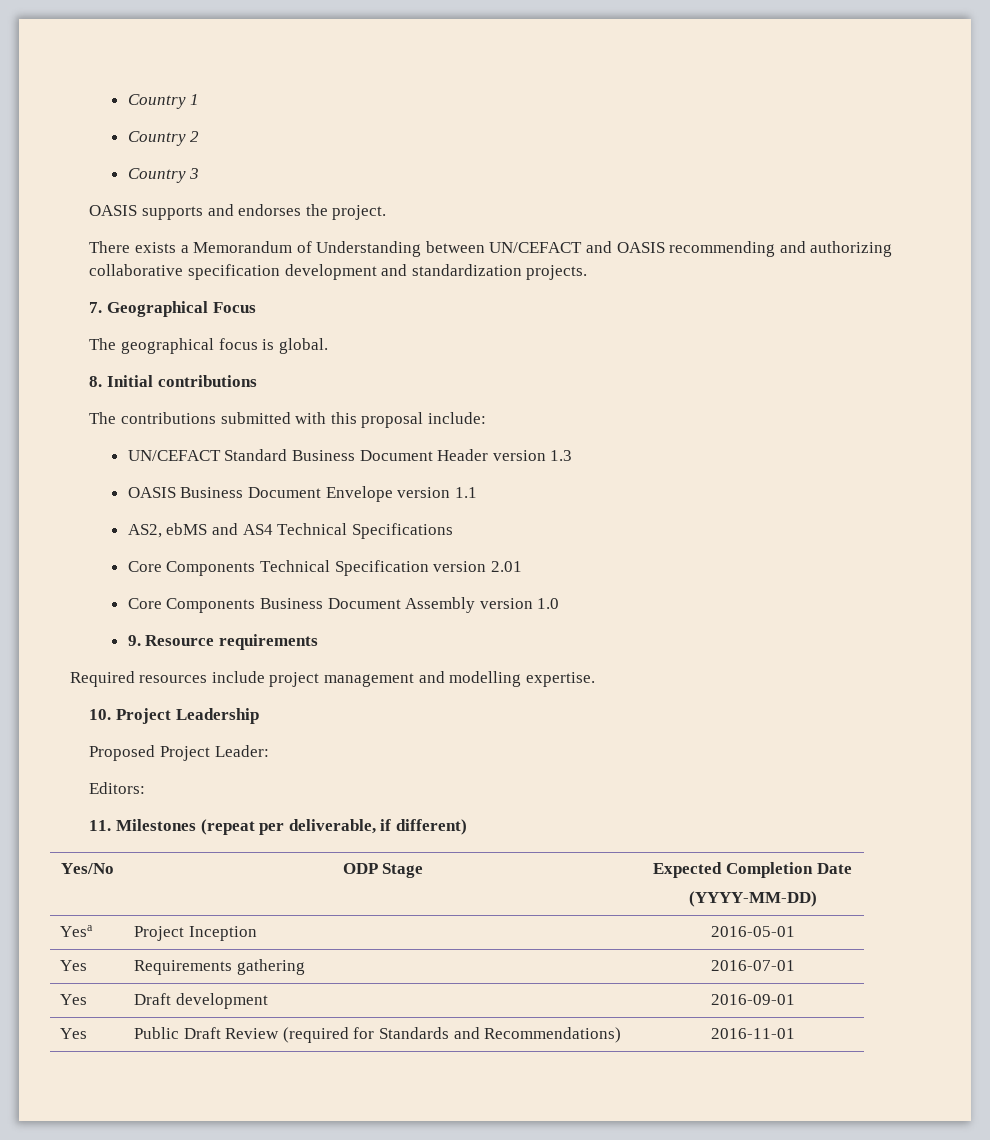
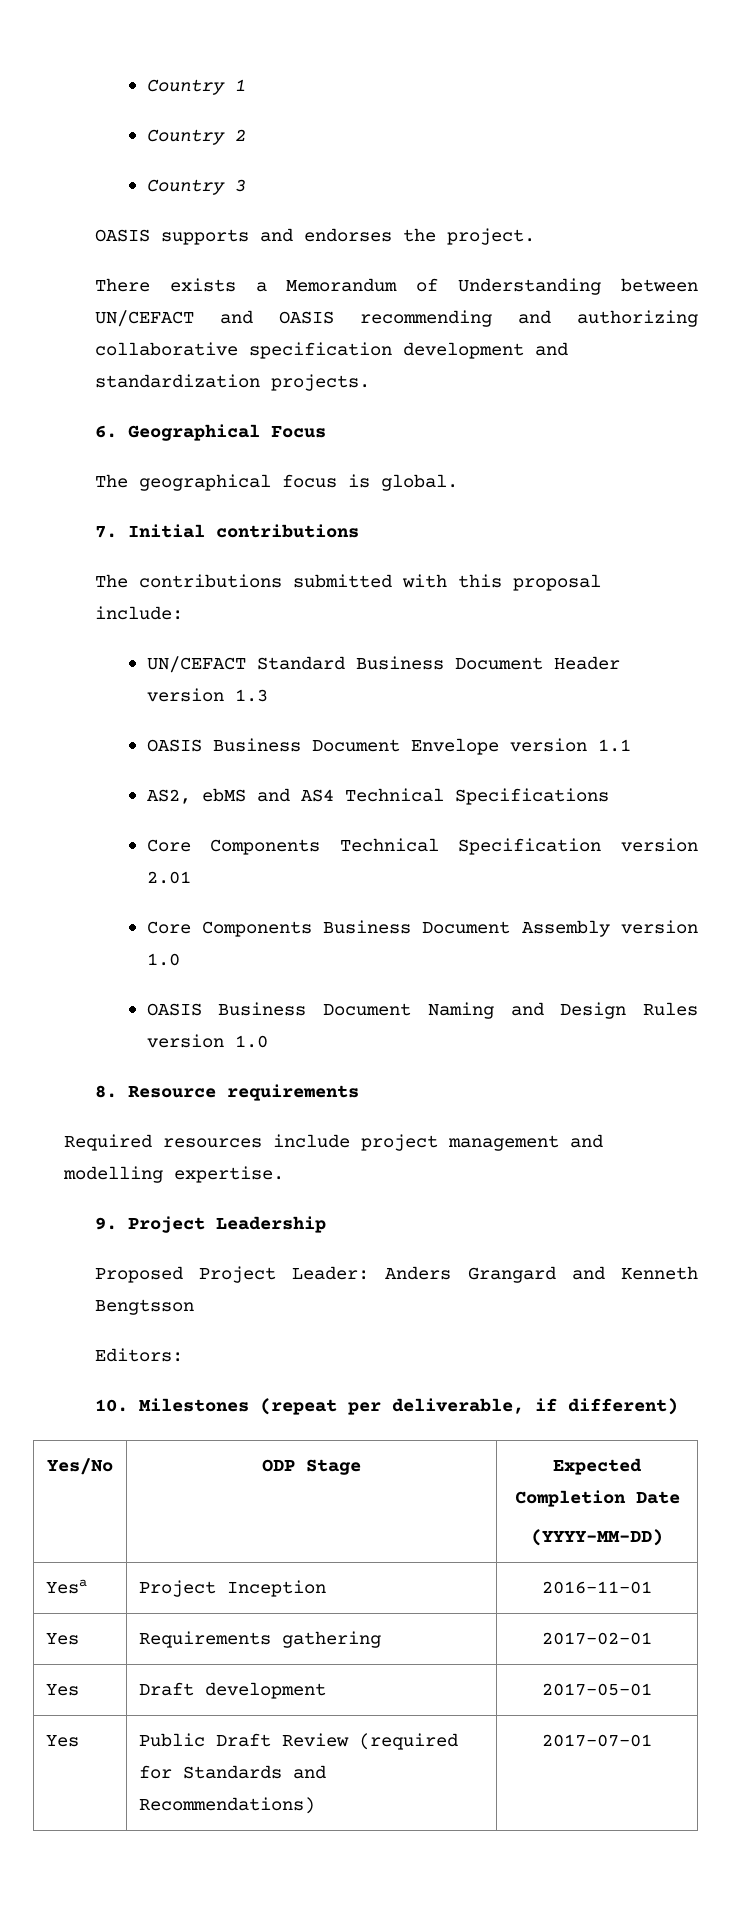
[89,302,103,313] 7. -> [94,425,117,438] 6.
[89,376,103,387] 8. -> [94,526,117,538] 7.
[127,635,141,646] 9. -> [146,1002,698,1019] [146,1034,268,1048] [94,1085,117,1098] OASIS Business Document Naming and Design Rules version 1.0 // 8.
[89,709,112,720] 10. -> [94,1217,117,1230] 9.
(269, 751) none -> [385,1266,698,1283] [94,1299,194,1315] Anders Grangard and Kenneth Bengtsson
[89,820,112,831] 11. -> [94,1399,128,1412] 10.
[710,926,795,937] 2016-05-01 -> [542,1581,652,1594] 2016-11-01
[710,960,795,971] 2016-07-01 -> [542,1632,652,1645] 2017-02-01
[710,994,795,1005] 2016-09-01 -> [542,1683,652,1696] 2017-05-01
[710,1028,795,1039] 2016-11-01 -> [542,1734,652,1747] 2017-07-01

